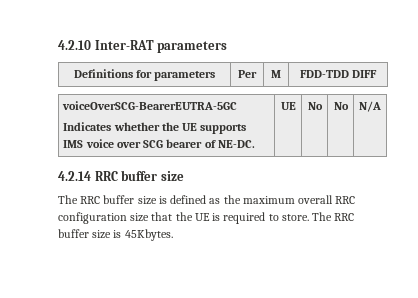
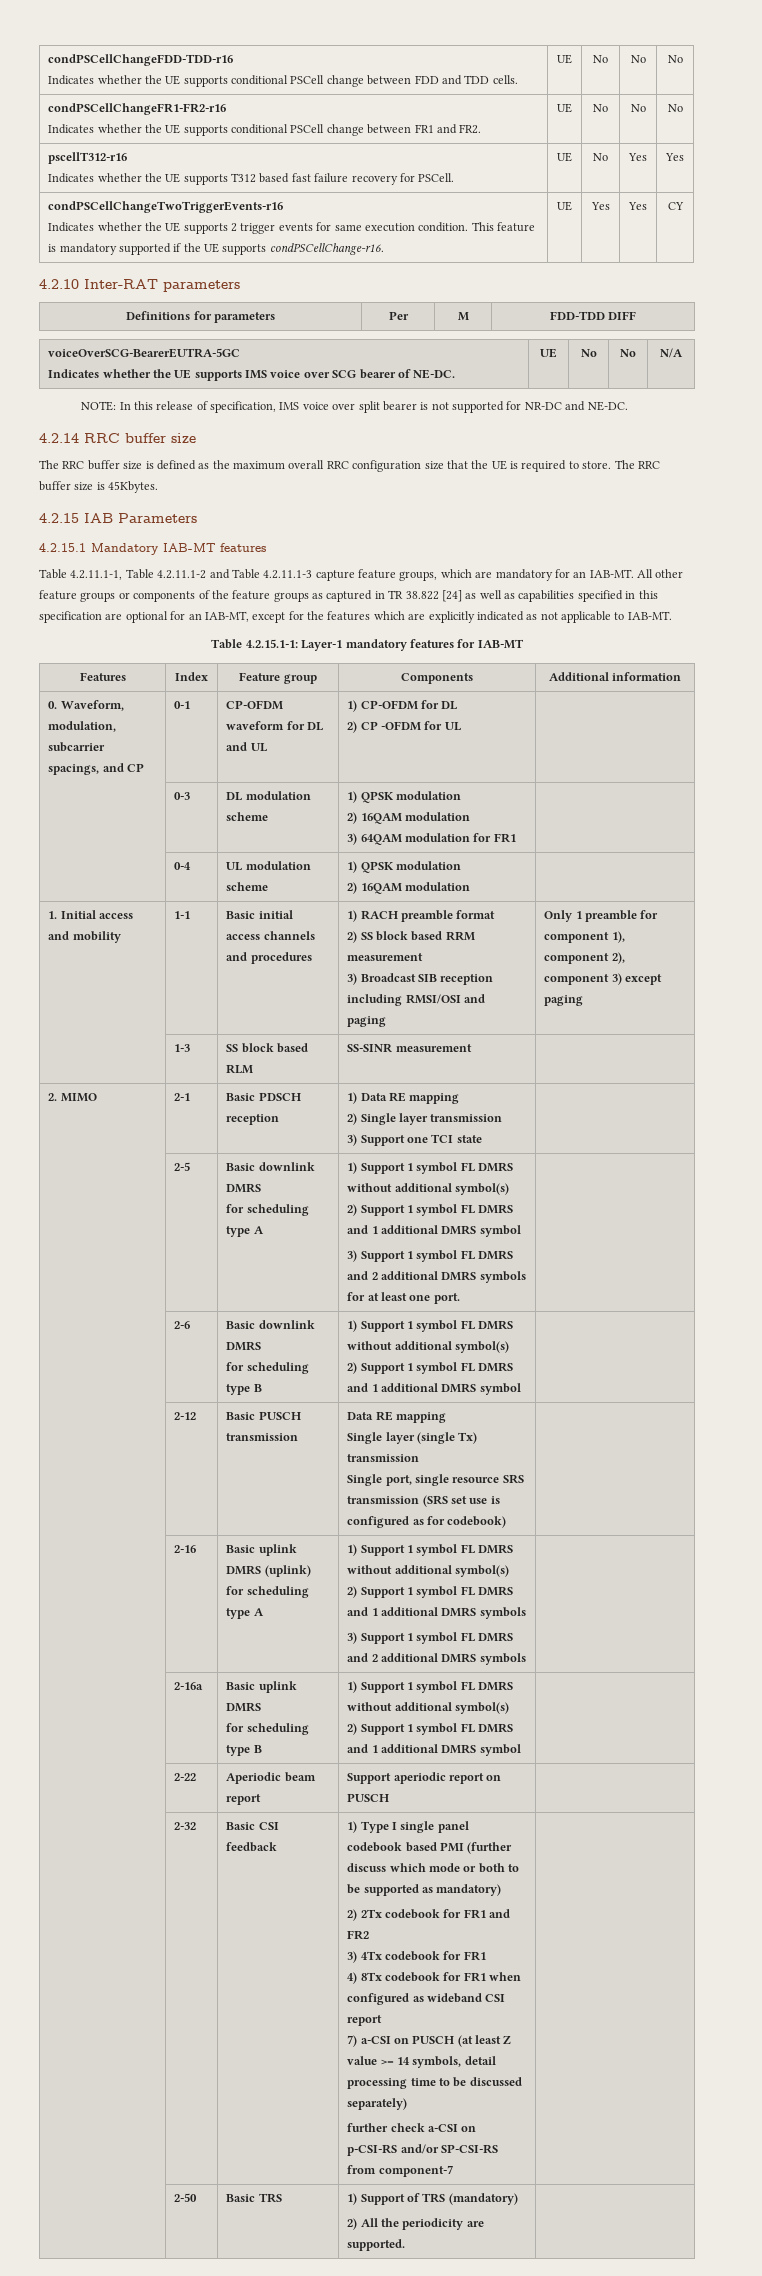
(58, 45) none -> [48,54,234,66] [48,75,518,87] [557,54,572,64] [593,55,608,63] [630,55,646,63] [667,55,683,63] [48,103,227,115] [48,124,482,136] [557,103,572,113] [593,104,608,112] [630,104,646,112] [667,104,683,112] [48,152,128,164] [48,173,455,185] [557,152,572,162] [593,153,608,161] [628,153,647,161] [665,153,684,161] [48,201,284,213] [48,222,536,234] [48,243,384,255] [557,201,572,211] [590,202,610,210] [628,202,647,210] [667,202,684,210] condPSCellChangeFDD-TDD-r16 // Indicates whether the UE supports conditional PSCell change between FDD and TDD cells. | UE | No | No | No // condPSCellChangeFR1-FR2-r16 // Indicates whether the UE supports conditional PSCell change between FR1 and FR2. | UE | No | No | No // pscellT312-r16 // Indicates whether the UE supports T312 based fast failure recovery for PSCell. | UE | No | Yes | Yes // condPSCellChangeTwoTriggerEvents-r16 // Indicates whether the UE supports 2 trigger events for same execution condition. This feature is mandatory supported if the UE supports condPSCellChange-r16. | UE | Yes | Yes | CY //
(381, 106) none -> [81,401,628,413] // NOTE: In this release of specification, IMS voice over split bearer is not supported for NR-DC and NE-DC.
(173, 235) none -> [39,513,197,523] [39,543,266,555] [39,569,684,581] [39,590,658,602] [39,611,672,623] [211,639,524,651] [79,672,126,681] [175,672,208,681] [239,672,317,684] [401,673,473,684] [548,672,682,681] [48,700,124,711] [48,721,117,732] [48,742,106,752] [48,763,144,775] [174,701,191,709] [226,700,284,710] [226,721,323,731] [226,742,267,752] [347,700,458,712] [347,721,461,733] [174,792,191,800] [226,791,311,801] [226,812,269,821] [347,791,461,803] [347,812,470,824] [347,833,516,845] [174,862,192,870] [226,861,311,871] [226,882,269,891] [347,861,461,873] [347,882,470,894] [48,910,133,919] [48,931,121,943] [174,911,191,919] [226,910,293,919] [226,931,315,940] [226,952,312,964] [347,910,496,922] [347,931,475,943] [347,953,424,961] [347,973,494,985] [347,994,485,1006] [347,1016,387,1027] [544,910,659,922] [544,931,625,943] [544,952,625,964] [544,973,662,985] [544,995,584,1006] [174,1044,191,1052] [226,1043,308,1053] [226,1064,254,1074] [347,1043,472,1053] [48,1093,97,1102] [174,1093,191,1101] [226,1092,301,1101] [226,1114,280,1125] [347,1092,460,1104] [347,1113,503,1125] [347,1134,482,1146] [174,1162,191,1171] [226,1162,315,1171] [226,1183,262,1193] [226,1204,309,1216] [226,1226,264,1237] [347,1162,514,1174] [347,1183,509,1195] [347,1204,514,1216] [347,1225,521,1237] [347,1250,514,1262] [347,1271,526,1283] [347,1292,460,1304] [174,1321,191,1329] [226,1320,315,1329] [226,1341,262,1351] [226,1362,309,1374] [226,1384,262,1395] [347,1320,514,1332] [347,1341,509,1353] [347,1362,514,1374] [347,1383,521,1395] [174,1412,197,1420] [226,1411,301,1420] [226,1433,299,1441] [347,1411,446,1423] [347,1432,478,1444] [347,1454,420,1462] [347,1474,524,1486] [347,1495,500,1507] [347,1516,507,1528] [174,1545,197,1553] [226,1544,297,1556] [226,1565,311,1577] [226,1586,309,1598] [226,1608,264,1619] [347,1544,514,1556] [347,1565,509,1577] [347,1586,514,1598] [347,1607,526,1619] [347,1632,514,1644] [347,1653,526,1665] [174,1682,204,1690] [226,1681,297,1693] [226,1702,262,1712] [226,1723,309,1735] [226,1745,262,1756] [347,1681,514,1693] [347,1702,509,1714] [347,1723,514,1735] [347,1744,521,1756] [174,1773,197,1781] [226,1772,316,1784] [226,1794,262,1805] [347,1772,502,1784] [347,1793,390,1802] [174,1822,197,1830] [226,1822,279,1830] [226,1842,278,1852] [347,1821,469,1833] [347,1842,513,1854] [347,1863,520,1873] [347,1884,502,1896] [347,1909,511,1921] [347,1930,370,1940] [347,1951,486,1963] [347,1972,522,1984] [347,1993,506,2005] [347,2015,383,2026] [347,2035,512,2047] [347,2056,496,2068] [347,2077,522,2089] [347,2098,408,2110] [347,2123,477,2132] [347,2144,498,2156] [347,2165,453,2177] [174,2193,198,2202] [226,2193,282,2203] [347,2193,518,2205] [347,2218,484,2230] [347,2239,406,2251] // 4.2.15 IAB Parameters // 4.2.15.1 Mandatory IAB-MT features // Table 4.2.11.1-1, Table 4.2.11.1-2 and Table 4.2.11.1-3 capture feature groups, which are mandatory for an IAB-MT. All other feature groups or components of the feature groups as captured in TR 38.822 [24] as well as capabilities specified in this specification are optional for an IAB-MT, except for the features which are explicitly indicated as not applicable to IAB-MT. // Table 4.2.15.1-1: Layer-1 mandatory features for IAB-MT // Features | Index | Feature group | Components | Additional information // 0. Waveform, modulation, subcarrier spacings, and CP | 0-1 | CP-OFDM waveform for DL and UL | 1) CP-OFDM for DL // 2) CP -OFDM for UL | // | 0-3 | DL modulation scheme | 1) QPSK modulation // 2) 16QAM modulation // 3) 64QAM modulation for FR1 | // | 0-4 | UL modulation scheme | 1) QPSK modulation // 2) 16QAM modulation | // 1. Initial access and mobility | 1-1 | Basic initial access channels and procedures | 1) RACH preamble format // 2) SS block based RRM measurement // 3) Broadcast SIB reception including RMSI/OSI and paging | Only 1 preamble for component 1), component 2), component 3) except paging // | 1-3 | SS block based RLM | SS-SINR measurement | // 2. MIMO | 2-1 | Basic PDSCH reception | 1) Data RE mapping // 2) Single layer transmission // 3) Support one TCI state | // | 2-5 | Basic downlink DMRS // for scheduling type A | 1) Support 1 symbol FL DMRS without additional symbol(s) // 2) Support 1 symbol FL DMRS and 1 additional DMRS symbol // 3) Support 1 symbol FL DMRS and 2 additional DMRS symbols for at least one port. | // | 2-6 | Basic downlink DMRS // for scheduling type B | 1) Support 1 symbol FL DMRS without additional symbol(s) // 2) Support 1 symbol FL DMRS and 1 additional DMRS symbol | // | 2-12 | Basic PUSCH transmission | Data RE mapping // Single layer (single Tx) transmission // Single port, single resource SRS transmission (SRS set use is configured as for codebook) | // | 2-16 | Basic uplink DMRS (uplink) for scheduling type A | 1) Support 1 symbol FL DMRS without additional symbol(s) // 2) Support 1 symbol FL DMRS and 1 additional DMRS symbols // 3) Support 1 symbol FL DMRS and 2 additional DMRS symbols | // | 2-16a | Basic uplink DMRS // for scheduling type B | 1) Support 1 symbol FL DMRS without additional symbol(s) // 2) Support 1 symbol FL DMRS and 1 additional DMRS symbol | // | 2-22 | Aperiodic beam report | Support aperiodic report on PUSCH | // | 2-32 | Basic CSI feedback | 1) Type I single panel codebook based PMI (further discuss which mode or both to be supported as mandatory) // 2) 2Tx codebook for FR1 and FR2 // 3) 4Tx codebook for FR1 // 4) 8Tx codebook for FR1 when configured as wideband CSI report // 7) a-CSI on PUSCH (at least Z value >= 14 symbols, detail processing time to be discussed separately) // further check a-CSI on p-CSI-RS and/or SP-CSI-RS from component-7 | // | 2-50 | Basic TRS | 1) Support of TRS (mandatory) // 2) All the periodicity are supported. |

